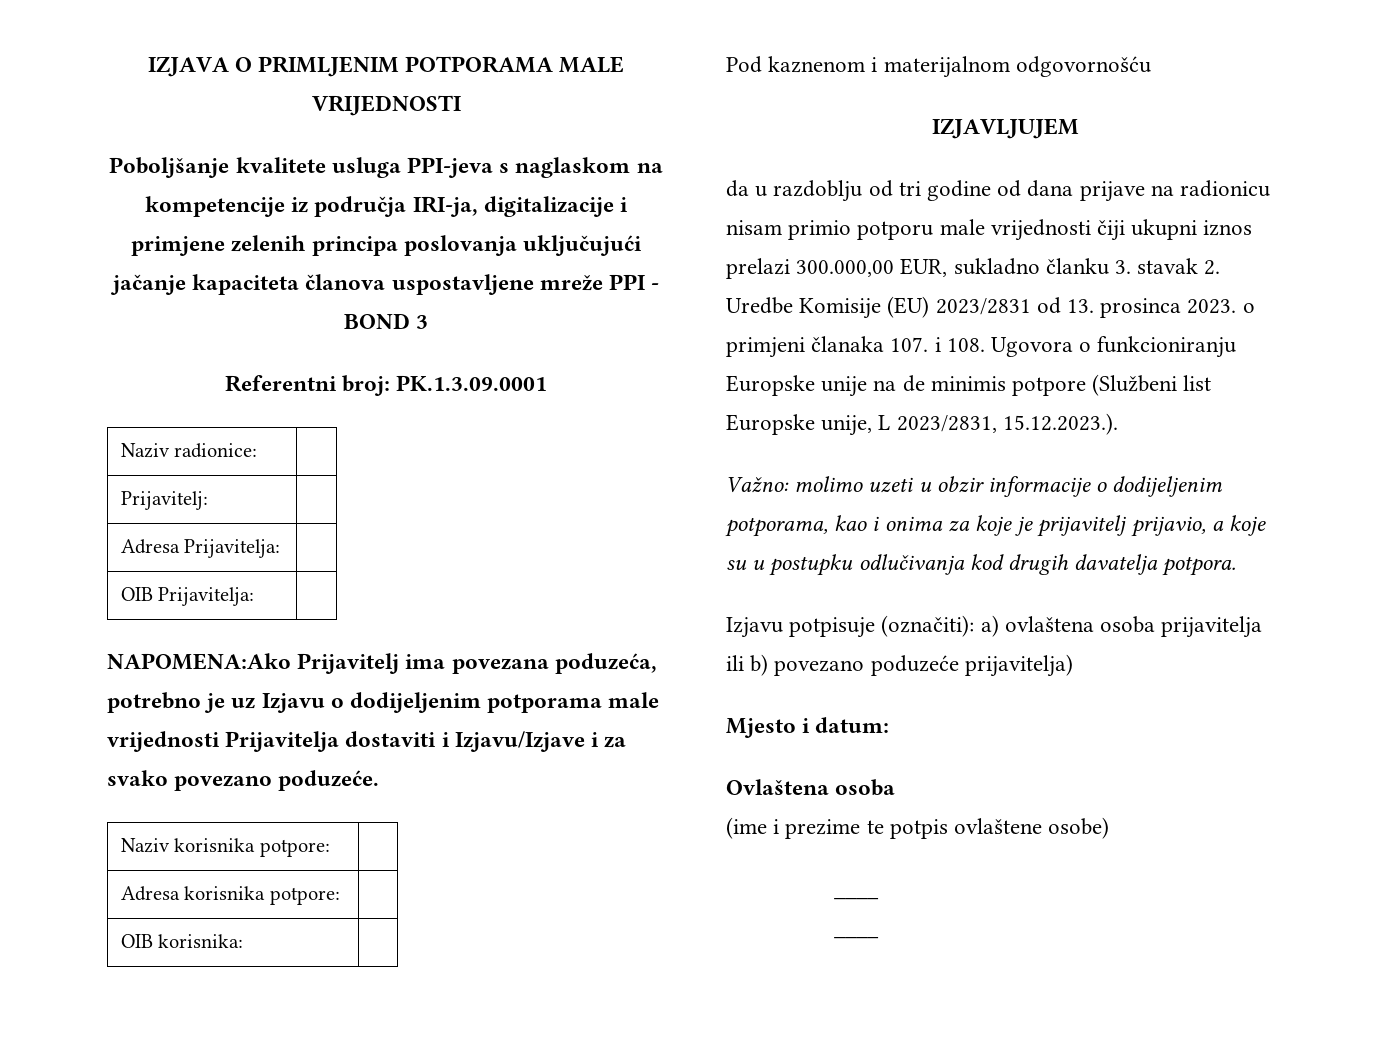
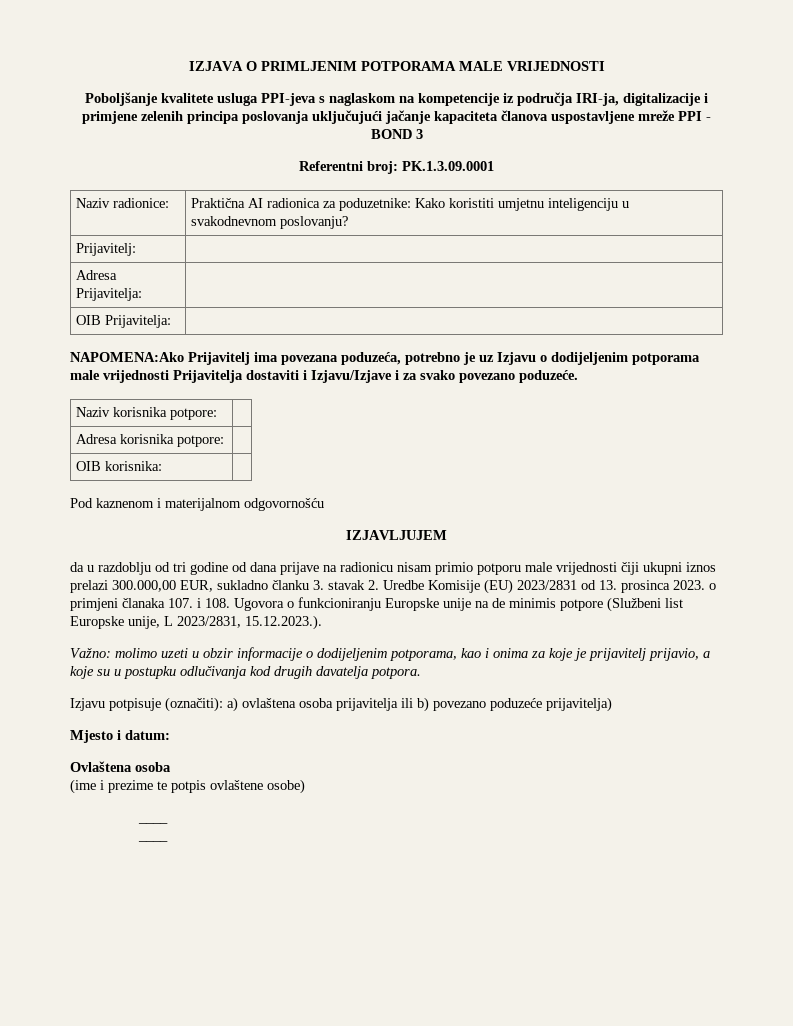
(258, 450) none -> [190,198,629,211] [190,216,348,229] Praktična AI radionica za poduzetnike: Kako koristiti umjetnu inteligenciju u svakodnevnom poslovanju?

